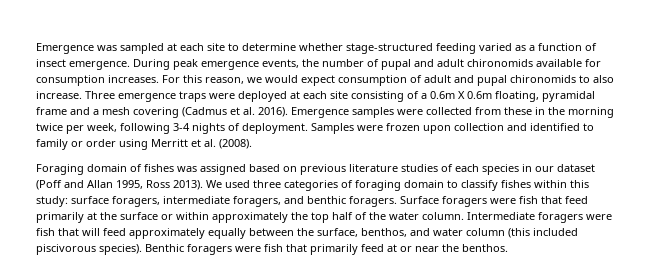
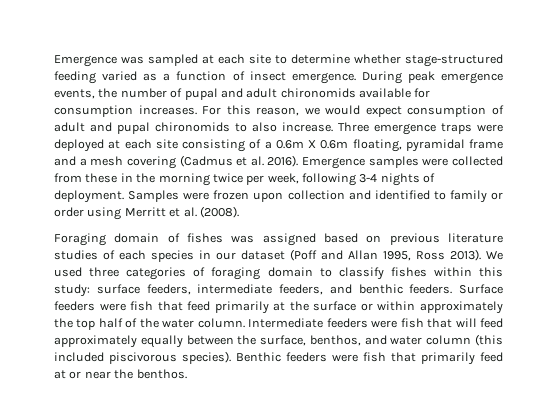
[112,196,487,207] foragers, intermediate foragers, and benthic foragers. Surface foragers -> [146,284,503,295] [54,301,95,311] feeders, intermediate feeders, and benthic feeders. Surface feeders
[538,212,583,223] foragers -> [326,318,368,328] feeders
[187,244,232,255] foragers -> [286,352,327,362] feeders

